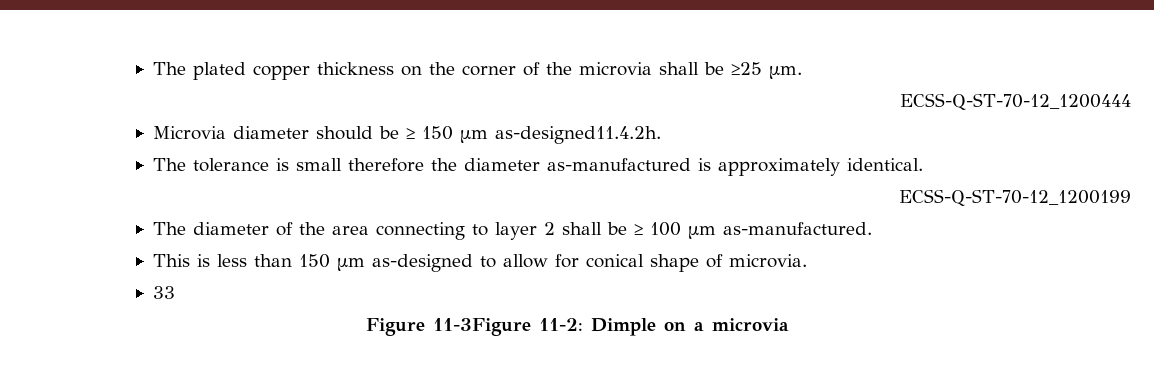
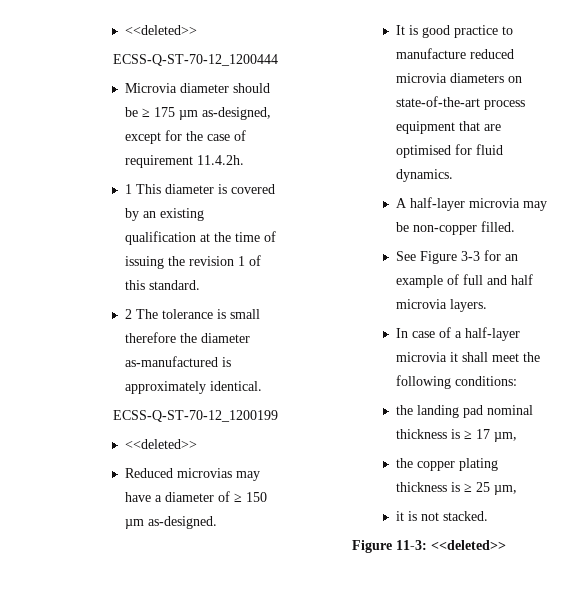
[153,62,803,80] The plated copper thickness on the corner of the microvia shall be ≥25 µm. -> [124,25,197,35] <<deleted>>
[422,126,662,144] 150 µm as-designed11.4.2h. // -> [153,107,271,120] [124,130,246,144] [124,155,244,168] [124,184,275,194] [124,208,204,221] [124,231,276,245] [124,255,261,269] [124,280,200,290] [124,309,132,319] 175 µm as-designed, except for the case of requirement 11.4.2h. // 1 This diameter is covered by an existing qualification at the time of issuing the revision 1 of this standard. // 2
[153,222,873,240] [153,254,808,272] [153,286,176,299] [365,318,789,336] The diameter of the area connecting to layer 2 shall be ≥ 100 µm as-manufactured. // This is less than 150 µm as-designed to allow for conical shape of microvia. // 33 // Figure 11-3Figure 11-2: Dimple on a microvia -> [124,439,197,449] [124,468,260,481] [124,491,267,502] [124,516,217,529] [395,25,513,38] [395,48,514,59] [395,73,522,83] [395,96,525,110] [395,121,501,134] [395,144,503,158] [395,169,453,182] [395,197,547,211] [395,221,515,235] [395,250,518,264] [395,274,533,288] [395,299,487,312] [395,327,520,341] [395,352,540,362] [395,375,517,389] [395,405,533,418] [395,429,517,442] [395,458,498,471] [395,482,517,495] [395,511,488,521] [351,540,506,553] <<deleted>> // Reduced microvias may have a diameter of ≥ 150 µm as-designed. // It is good practice to manufacture reduced microvia diameters on state-of-the-art process equipment that are optimised for fluid dynamics. // A half-layer microvia may be non-copper filled. // See Figure 3-3 for an example of full and half microvia layers. // In case of a half-layer microvia it shall meet the following conditions: // the landing pad nominal thickness is ≥ 17 µm, // the copper plating thickness is ≥ 25 µm, // it is not stacked. // Figure 11-3: <<deleted>>

